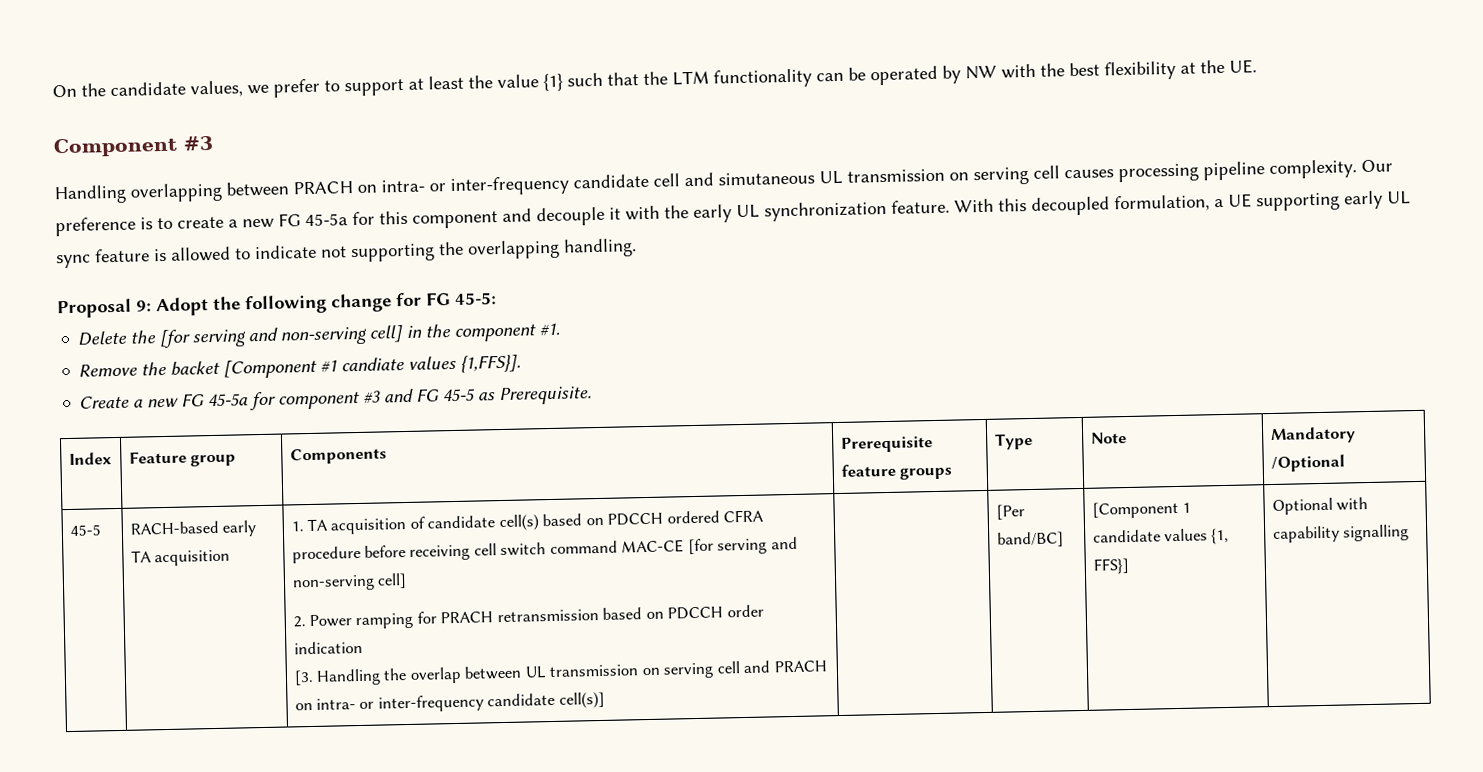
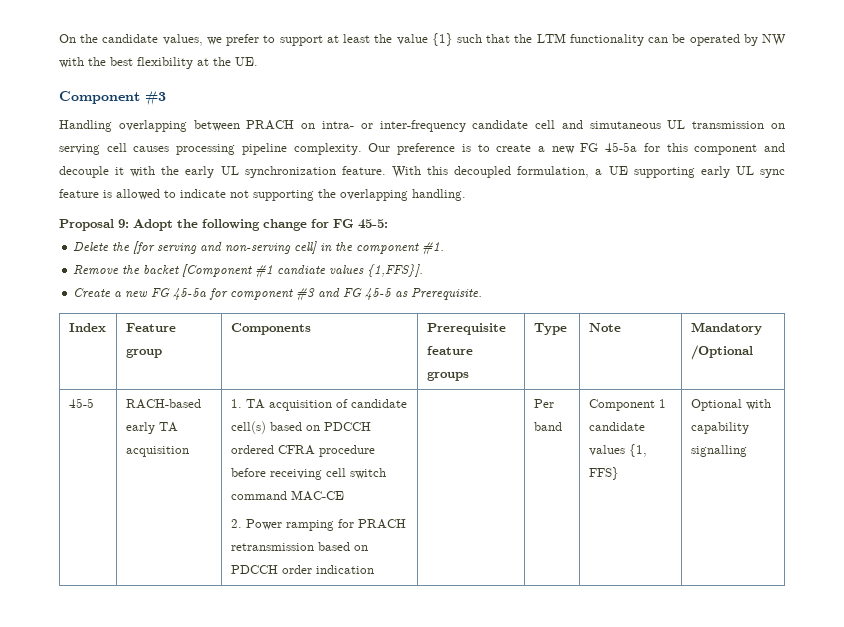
[687,536,798,555] [291,573,407,592] [for serving and non-serving cell] -> (344, 495) none
[293,660,827,686] [294,691,605,713] [995,504,1025,520] [996,531,1064,548] [1091,500,1179,519] // [3. Handling the overlap between UL transmission on serving cell and PRACH on intra- or inter-frequency candidate cell(s)] | | [Per band/BC] | [Component -> [533,399,554,408] [533,422,562,431] [588,399,655,411] | | Per band | Component
[1092,557,1129,575] FFS}] -> [588,467,619,480] FFS}

